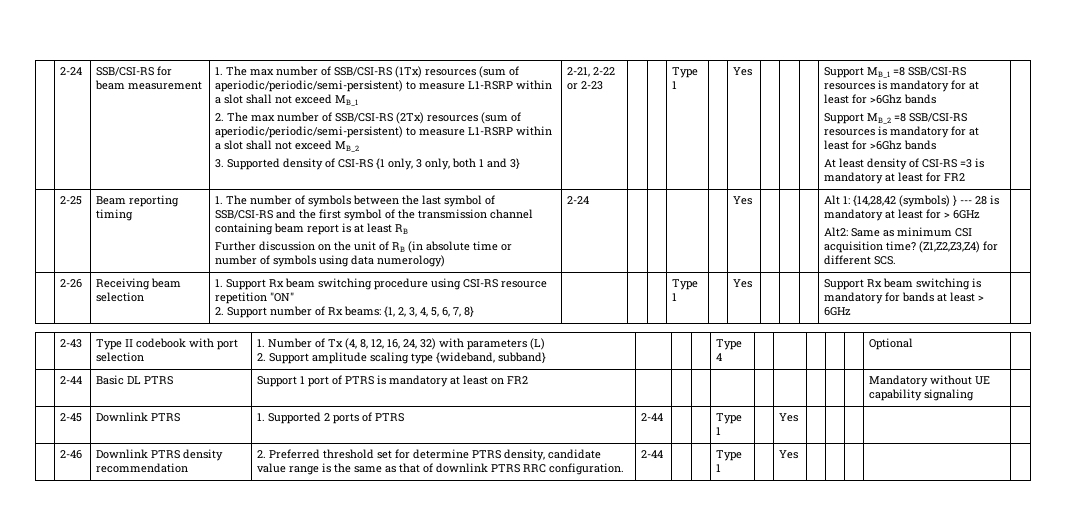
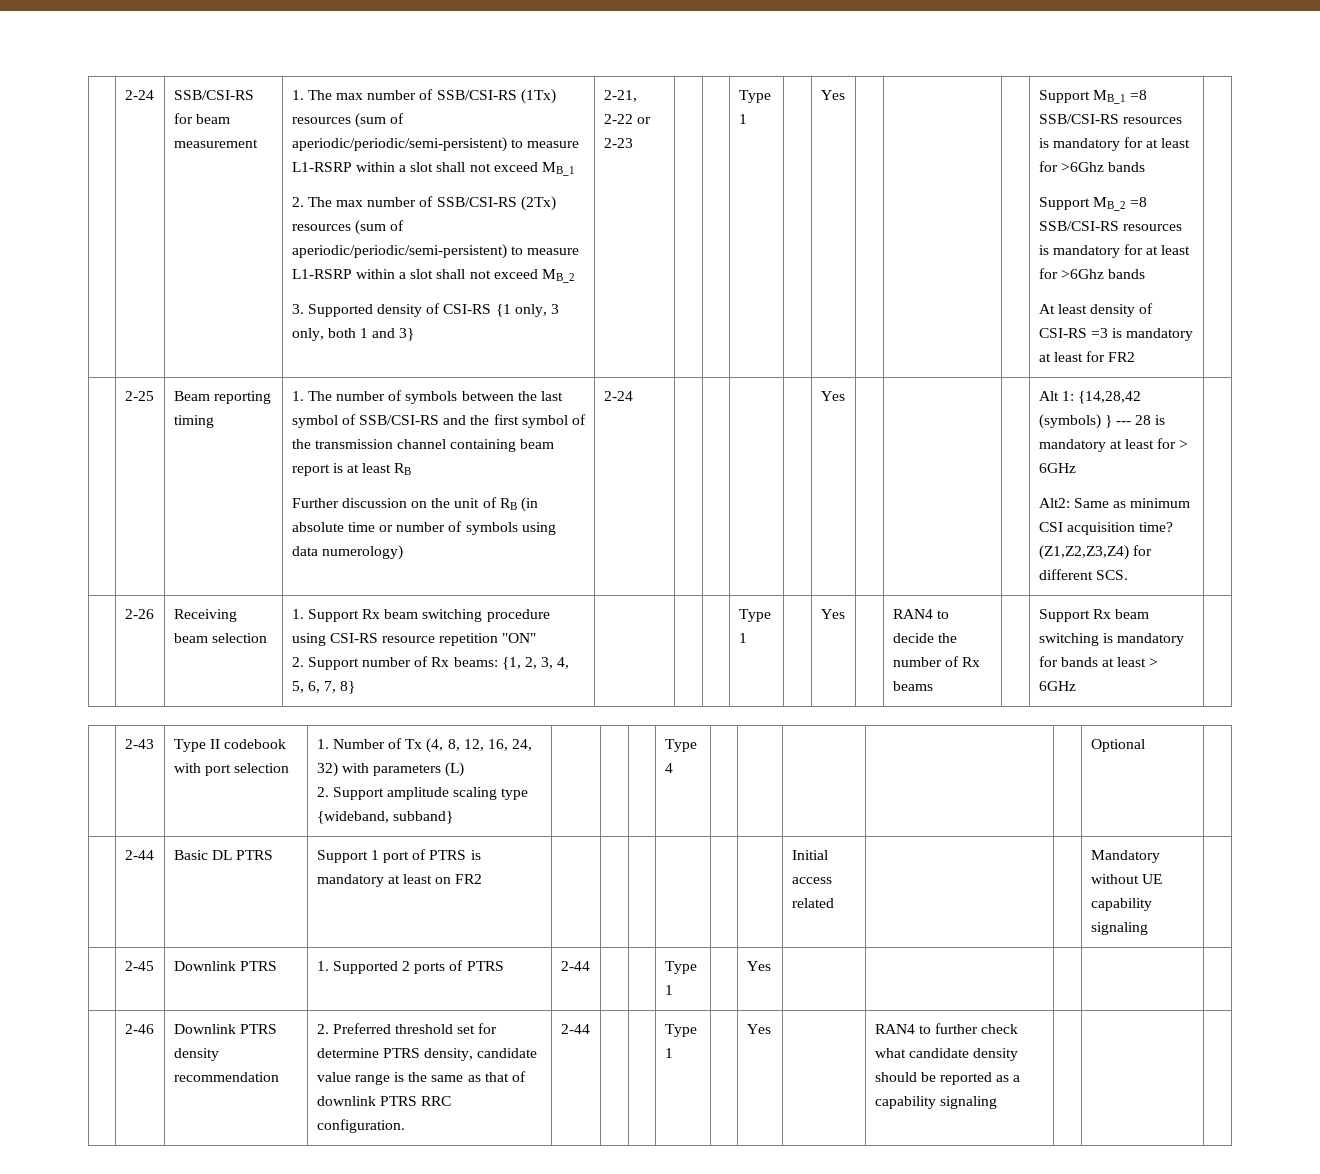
(753, 283) none -> [892,609,949,619] [892,633,957,643] [892,656,980,667] [892,681,933,691] RAN4 to decide the number of Rx beams
(529, 380) none -> [791,850,828,860] [791,877,832,884] [791,898,834,908] Initial access related
(799, 454) none -> [874,1023,1019,1034] [874,1048,1018,1061] [874,1072,1021,1085] [874,1096,997,1109] RAN4 to further check what candidate density should be reported as a capability signaling

